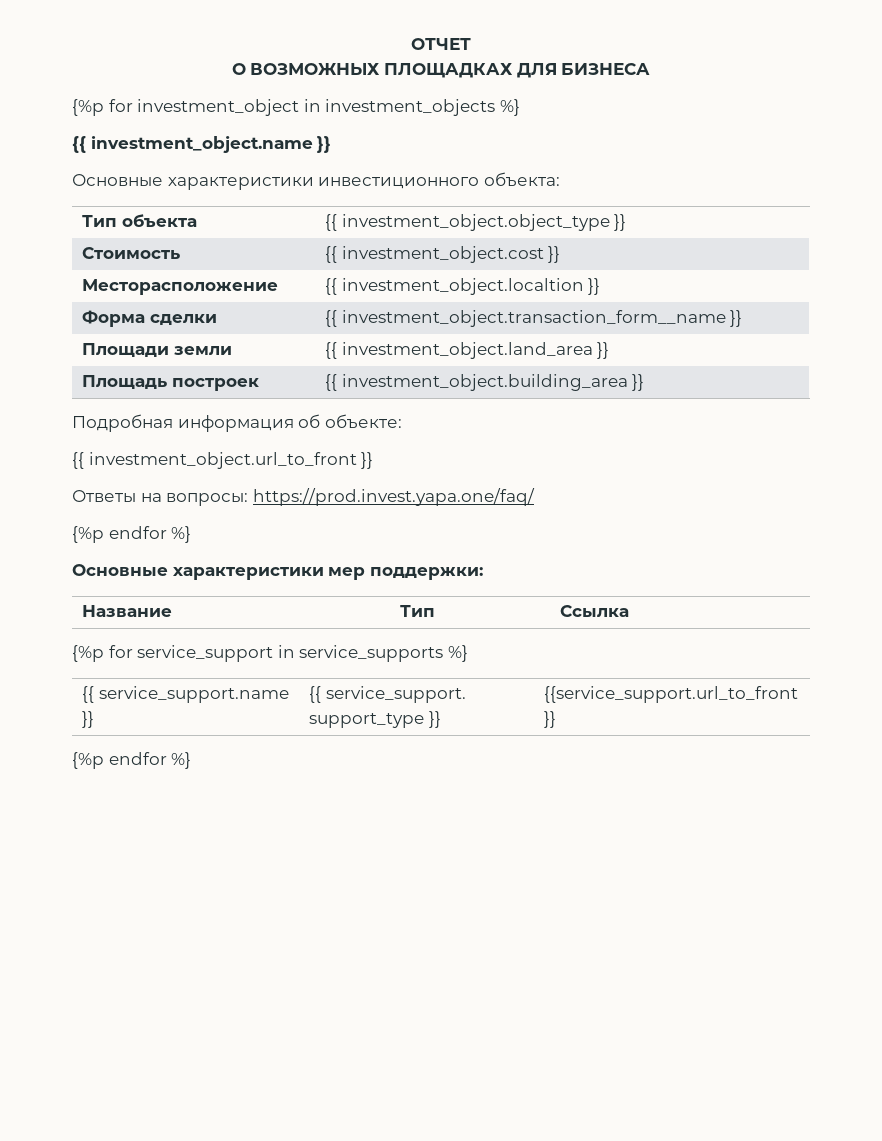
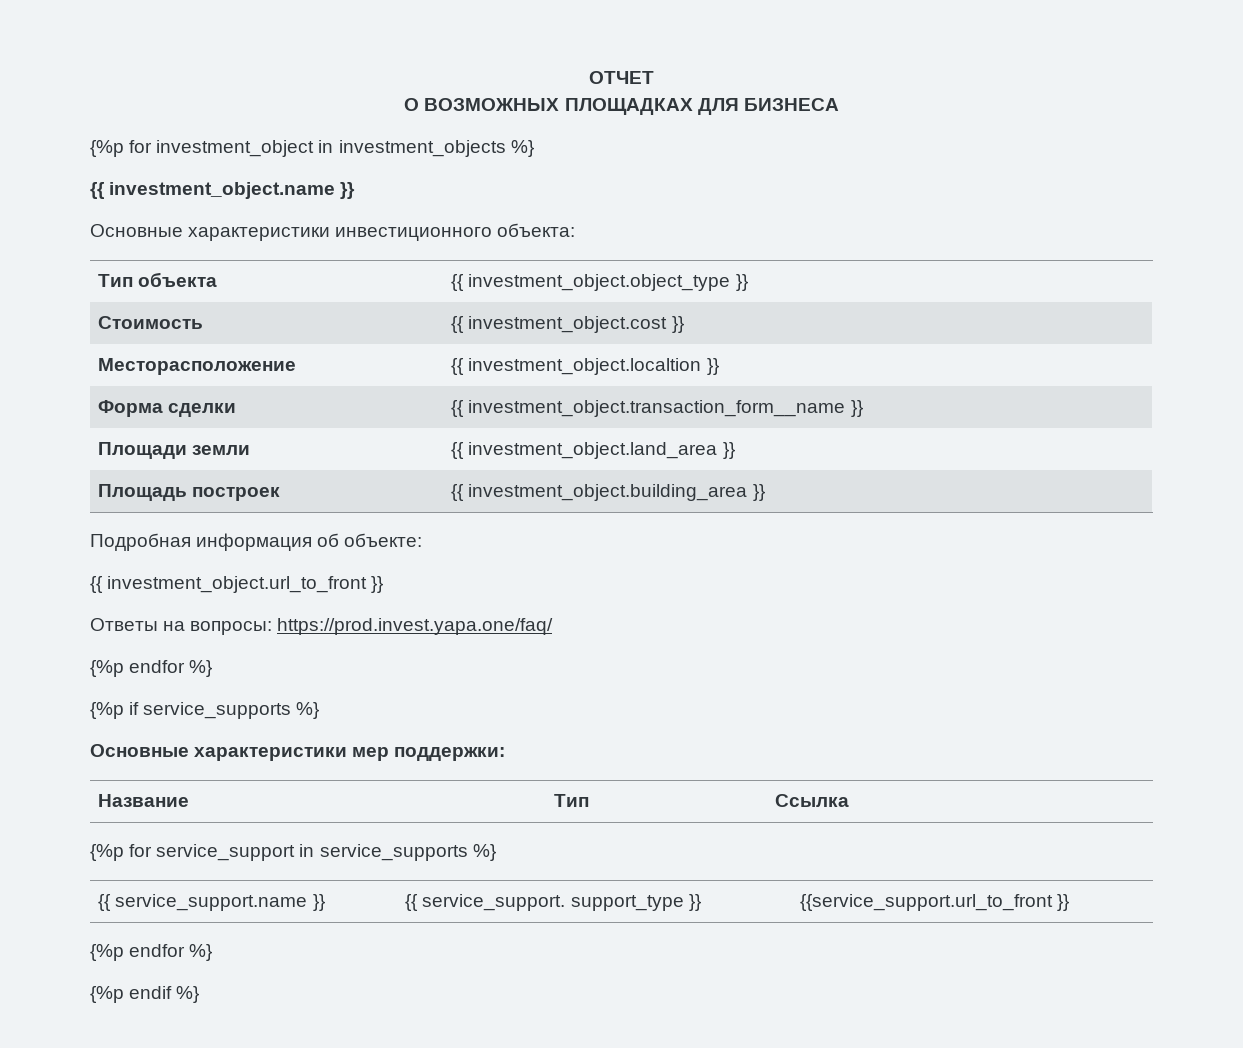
(192, 534) none -> [90,702,320,719] // {%p if service_supports %}
(192, 760) none -> [90,986,200,1003] // {%p endif %}

